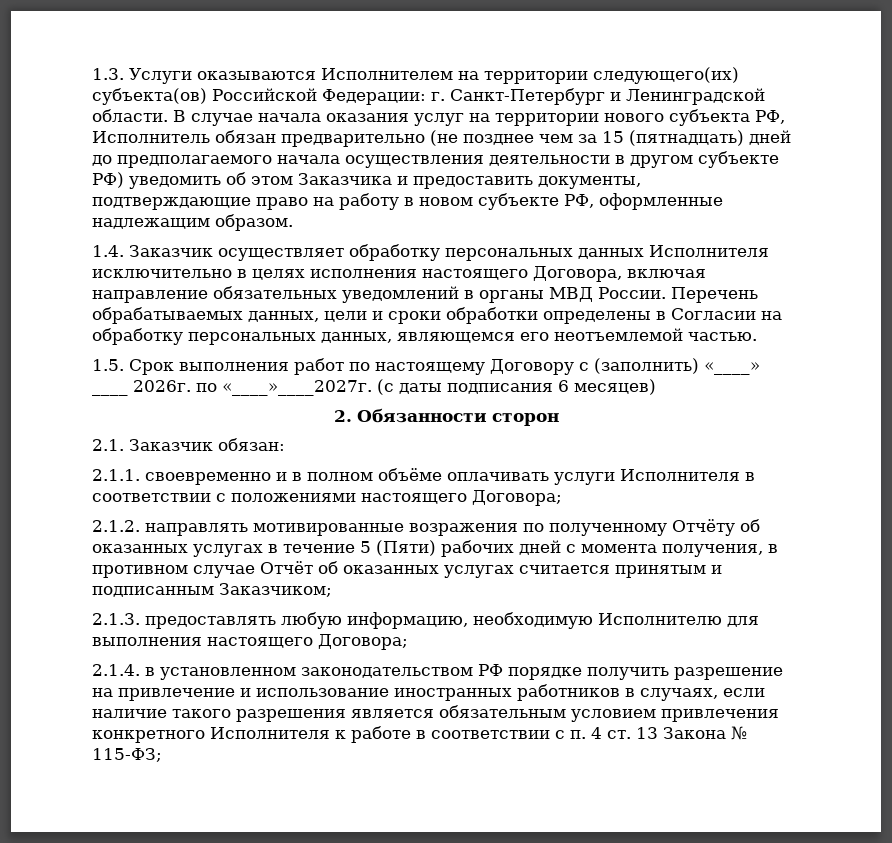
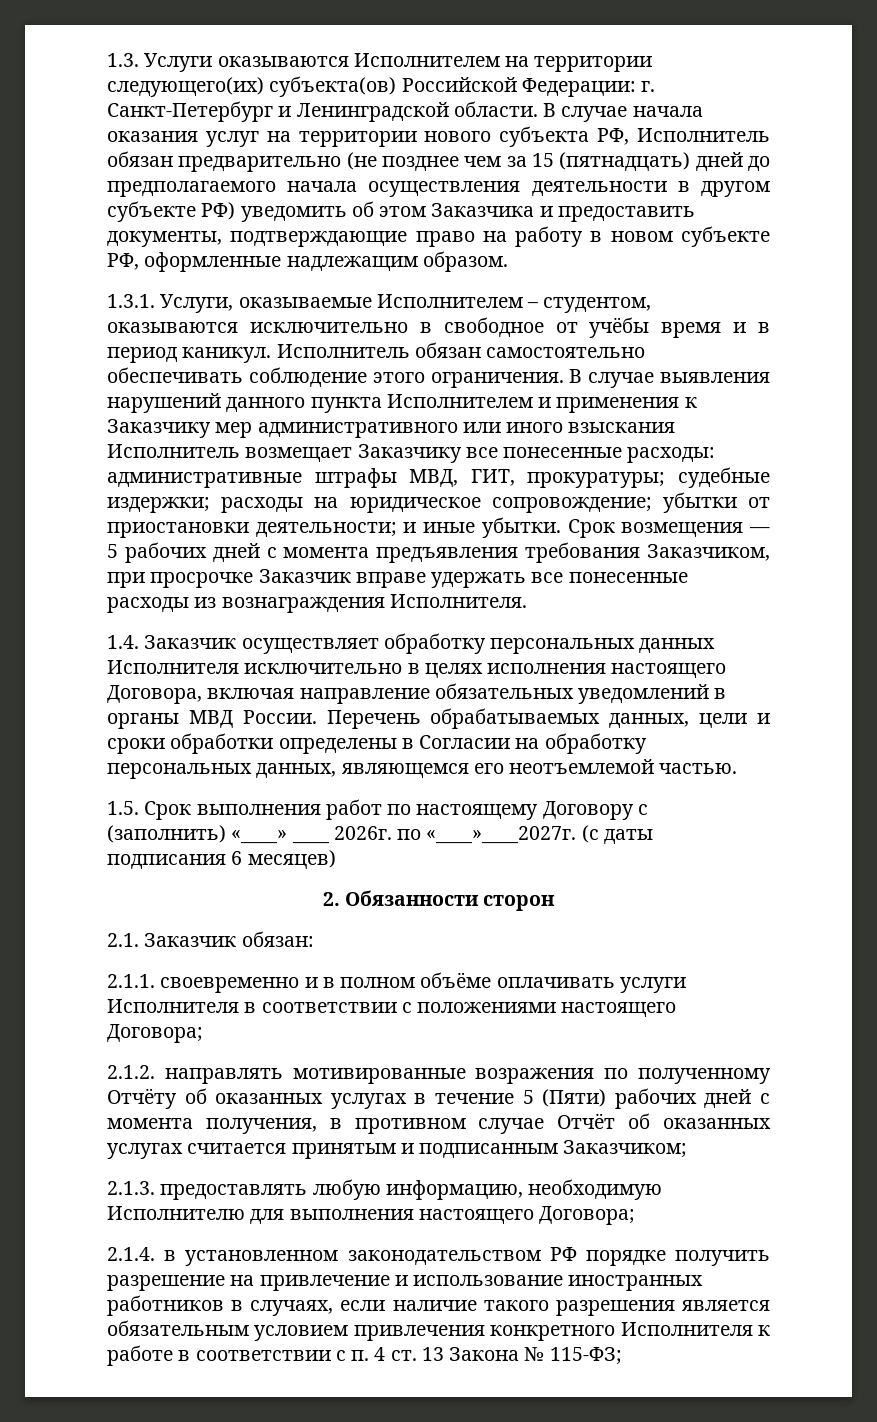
(293, 222) none -> [107,294,652,313] [107,317,770,338] [107,342,646,363] [107,367,770,388] [107,393,697,413] [107,419,676,438] [107,444,716,463] [107,467,770,488] [107,492,770,513] [107,517,770,538] [107,542,770,563] [107,569,688,588] [107,594,527,613] // 1.3.1. Услуги, оказываемые Исполнителем – студентом, оказываются исключительно в свободное от учёбы время и в период каникул. Исполнитель обязан самостоятельно обеспечивать соблюдение этого ограничения. В случае выявления нарушений данного пункта Исполнителем и применения к Заказчику мер административного или иного взыскания Исполнитель возмещает Заказчику все понесенные расходы: административные штрафы МВД, ГИТ, прокуратуры; судебные издержки; расходы на юридическое сопровождение; убытки от приостановки деятельности; и иные убытки. Срок возмещения — 5 рабочих дней с момента предъявления требования Заказчиком, при просрочке Заказчик вправе удержать все понесенные расходы из вознаграждения Исполнителя.

